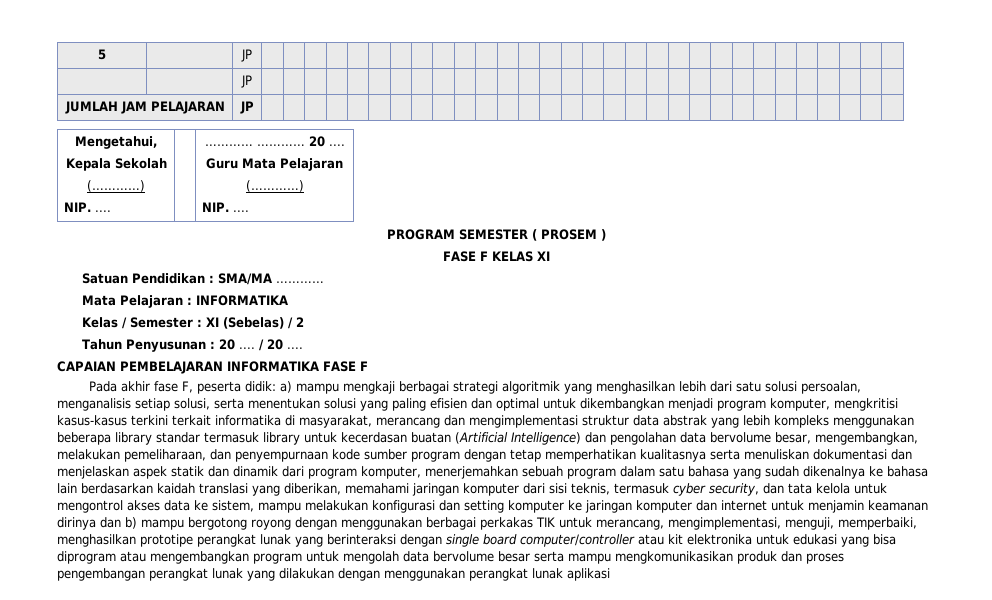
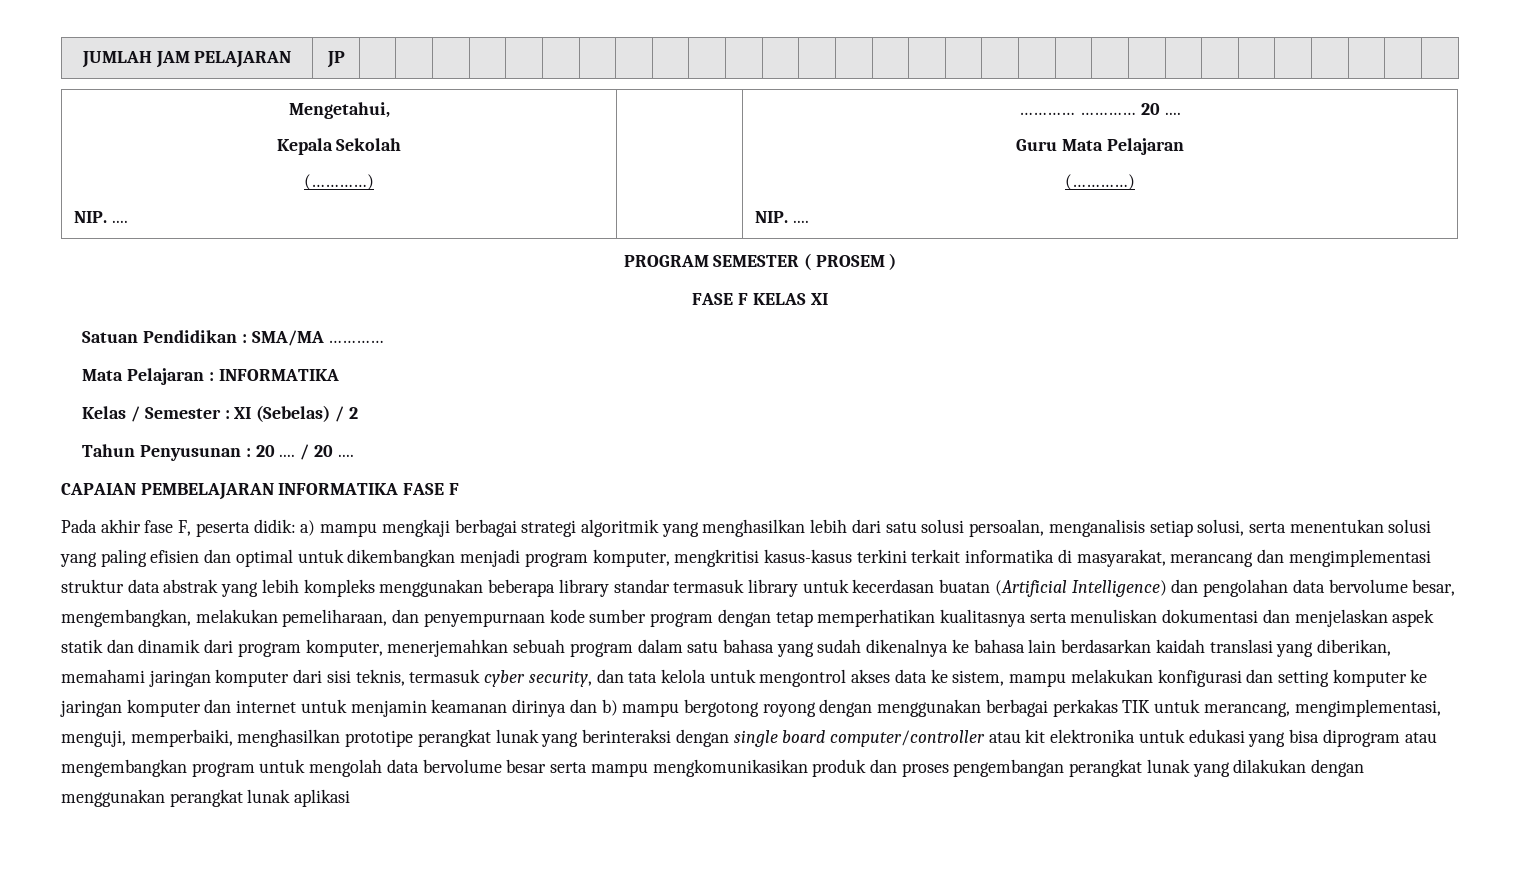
[98,49,106,60] [241,49,252,62] [241,75,252,88] 5 | | JP | | | | | | | | | | | | | | | | | | | | | | | | | | | | | | // | | JP | | | | | | | | | | | | | | | | | | | | | | | | | | | | | | // -> (81, 59) none

